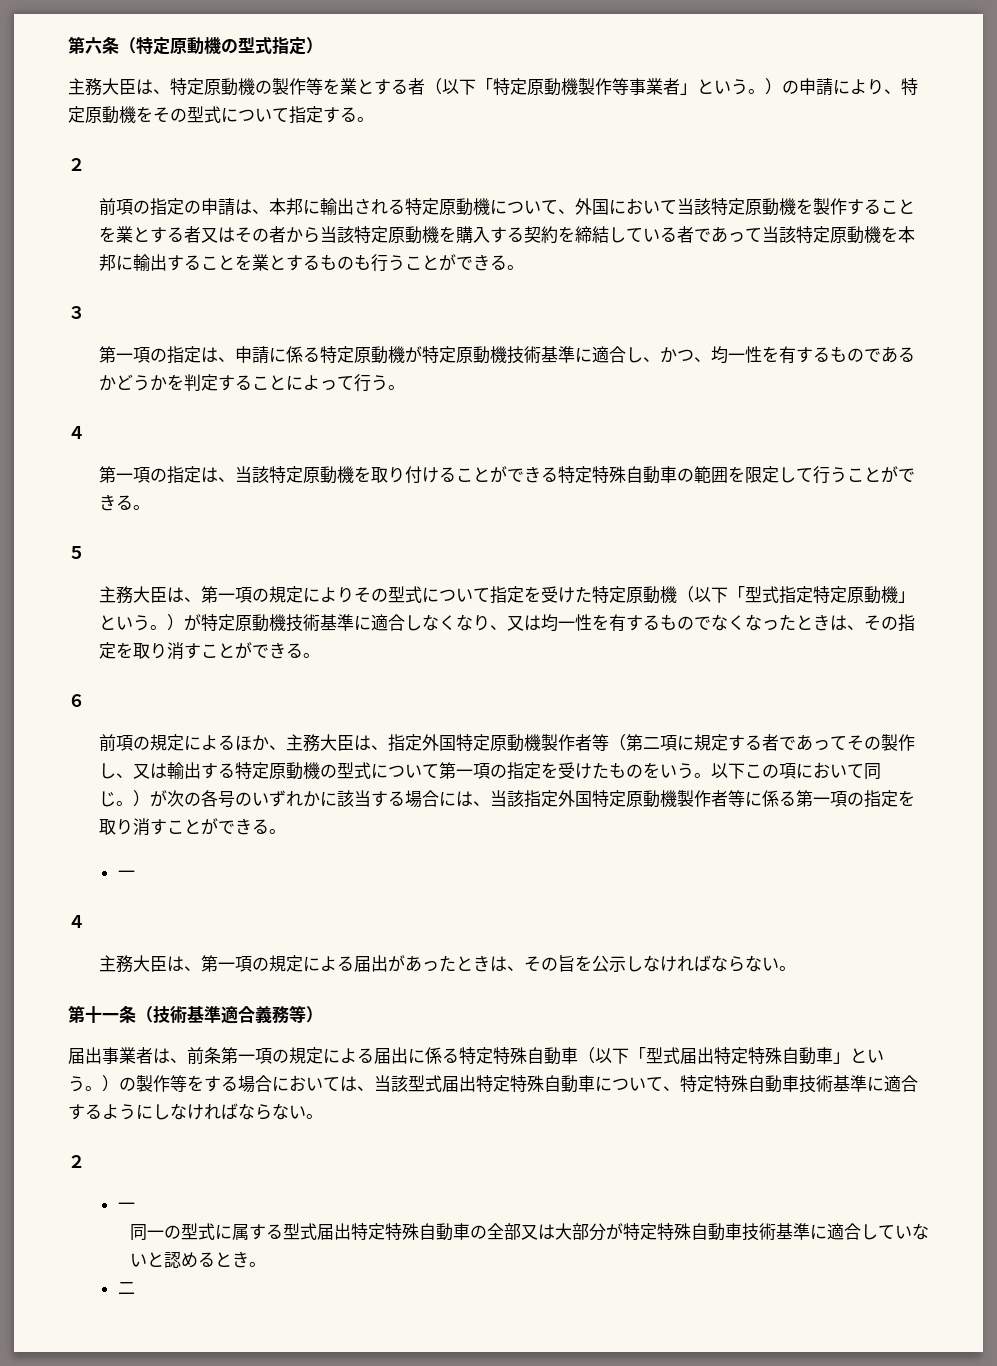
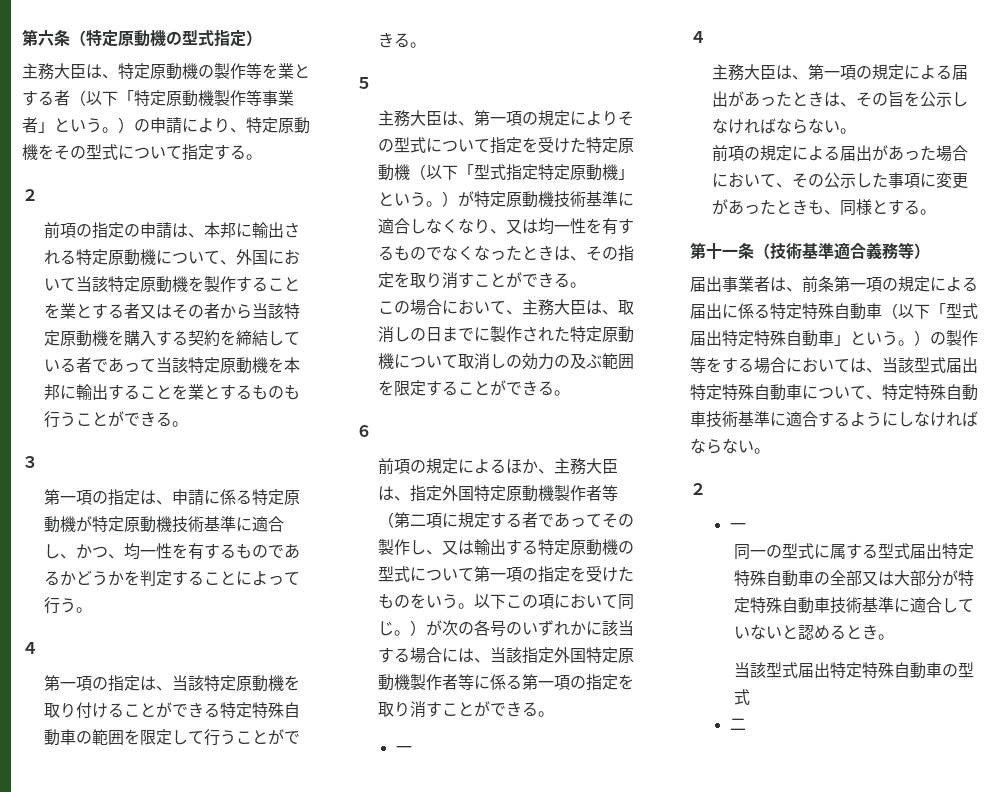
(320, 655) none -> [378,299,635,316] [378,326,635,343] [378,353,635,370] [378,380,571,396] // この場合において、主務大臣は、取消しの日までに製作された特定原動機について取消しの効力の及ぶ範囲を限定することができる。
(796, 968) none -> [712,145,969,162] [712,172,969,189] [712,199,937,216] // 前項の規定による届出があった場合において、その公示した事項に変更があったときも、同様とする。
(266, 1264) none -> [734,662,975,679] [734,689,751,705] // 当該型式届出特定特殊自動車の型式

